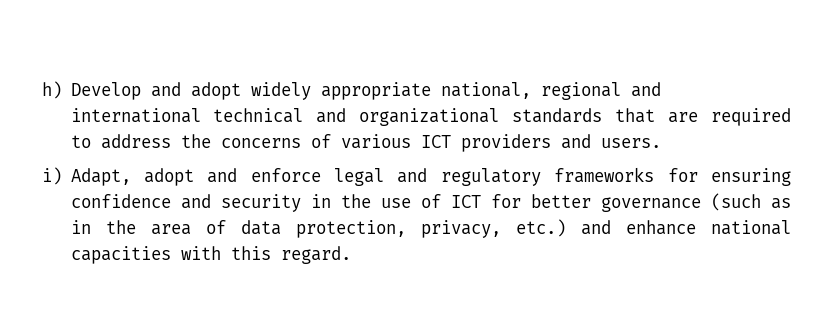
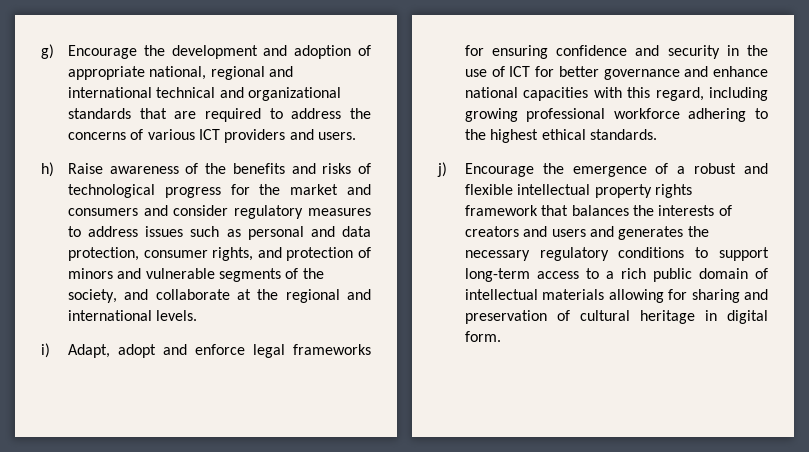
[42,81,311,100] h) Develop and adopt widely -> [41,44,372,59] g) Encourage the development and adoption of
(661, 143) none -> [41,162,371,177] [67,184,372,198] [67,205,372,219] [67,226,371,240] [67,247,372,261] [67,268,324,282] [67,289,372,303] [67,310,198,321] // h) Raise awareness of the benefits and risks of technological progress for the market and consumers and consider regulatory measures to address issues such as personal and data protection, consumer rights, and protection of minors and vulnerable segments of the society, and collaborate at the regional and international levels.
[397,168,541,186] and regulatory -> (285, 351) none
[710,193,791,211] [70,219,566,238] (such as in the area of data protection, privacy, etc.) -> (680, 74) none
[280,246,351,264] regard. -> [655,87,768,101] [464,108,769,122] [464,129,657,143] [437,162,768,177] [464,184,692,198] [464,205,732,216] [464,226,709,240] [464,247,769,261] [464,268,768,282] [464,289,768,303] [464,310,768,324] [464,331,501,342] regard, including growing professional workforce adhering to the highest ethical standards. // j) Encourage the emergence of a robust and flexible intellectual property rights framework that balances the interests of creators and users and generates the necessary regulatory conditions to support long-term access to a rich public domain of intellectual materials allowing for sharing and preservation of cultural heritage in digital form.

